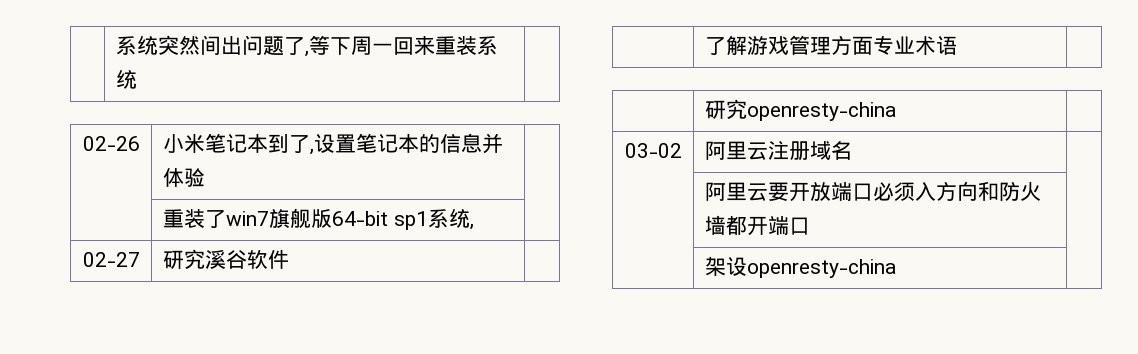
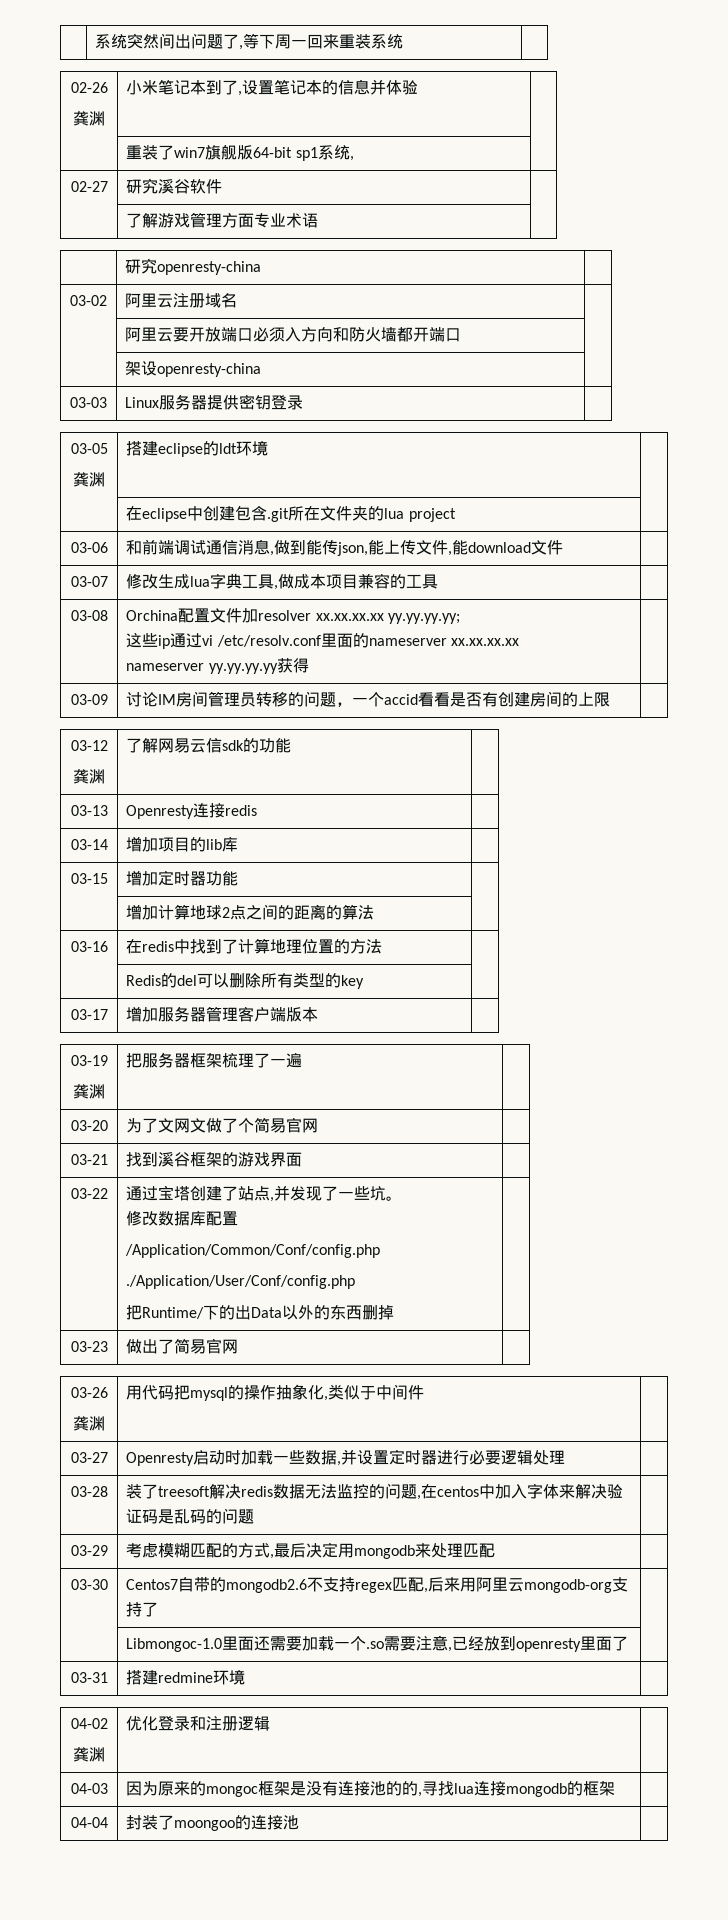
(140, 143) none -> [73,111,105,126] // 龚渊
(896, 268) none -> [70,397,107,408] [125,394,304,410] [70,443,108,454] [73,472,105,487] [126,440,269,457] [126,505,456,522] [70,542,108,553] [126,539,564,556] [70,576,108,587] [126,573,439,590] [70,610,108,621] [126,608,461,624] [126,633,520,649] [126,658,309,674] [70,694,108,705] [126,691,611,707] [70,740,108,751] [73,769,105,784] [126,738,292,753] [70,805,108,816] [126,803,258,819] [70,839,108,850] [126,836,239,852] [70,873,108,884] [126,870,239,886] [126,904,375,920] [70,941,108,952] [126,938,383,954] [126,972,365,989] [70,1009,108,1020] [126,1006,319,1022] [70,1055,108,1066] [73,1084,105,1099] [126,1052,303,1068] [70,1120,108,1131] [126,1117,319,1133] [70,1154,108,1165] [126,1152,303,1167] [70,1188,108,1199] [126,1185,403,1202] [126,1210,239,1226] [125,1244,381,1258] [126,1275,356,1289] [126,1305,395,1320] [70,1341,108,1352] [126,1338,239,1354] [70,1387,108,1398] [73,1416,105,1431] [126,1384,425,1401] [70,1452,108,1463] [126,1449,566,1466] [70,1486,108,1497] [126,1483,624,1500] [126,1508,255,1524] [70,1545,108,1556] [126,1542,496,1559] [70,1579,108,1590] [126,1577,629,1593] [126,1602,159,1617] [126,1635,629,1652] [70,1672,108,1683] [126,1669,246,1685] [70,1718,108,1729] [73,1747,105,1762] [126,1716,271,1731] [70,1783,108,1794] [126,1781,616,1797] [70,1817,108,1828] [126,1815,300,1831] // 03-03 | Linux服务器提供密钥登录 | // 03-05 // 龚渊 | 搭建eclipse的ldt环境 | // | 在eclipse中创建包含.git所在文件夹的lua project | // 03-06 | 和前端调试通信消息,做到能传json,能上传文件,能download文件 | // 03-07 | 修改生成lua字典工具,做成本项目兼容的工具 | // 03-08 | Orchina配置文件加resolver xx.xx.xx.xx yy.yy.yy.yy; // 这些ip通过vi /etc/resolv.conf里面的nameserver xx.xx.xx.xx // nameserver yy.yy.yy.yy获得 | // 03-09 | 讨论IM房间管理员转移的问题，一个accid看看是否有创建房间的上限 | // 03-12 // 龚渊 | 了解网易云信sdk的功能 | // 03-13 | Openresty连接redis | // 03-14 | 增加项目的lib库 | // 03-15 | 增加定时器功能 | // | 增加计算地球2点之间的距离的算法 | // 03-16 | 在redis中找到了计算地理位置的方法 | // | Redis的del可以删除所有类型的key | // 03-17 | 增加服务器管理客户端版本 | // 03-19 // 龚渊 | 把服务器框架梳理了一遍 | // 03-20 | 为了文网文做了个简易官网 | // 03-21 | 找到溪谷框架的游戏界面 | // 03-22 | 通过宝塔创建了站点,并发现了一些坑。 // 修改数据库配置 // /Application/Common/Conf/config.php // ./Application/User/Conf/config.php // 把Runtime/下的出Data以外的东西删掉 | // 03-23 | 做出了简易官网 | // 03-26 // 龚渊 | 用代码把mysql的操作抽象化,类似于中间件 | // 03-27 | Openresty启动时加载一些数据,并设置定时器进行必要逻辑处理 | // 03-28 | 装了treesoft解决redis数据无法监控的问题,在centos中加入字体来解决验证码是乱码的问题 | // 03-29 | 考虑模糊匹配的方式,最后决定用mongodb来处理匹配 | // 03-30 | Centos7自带的mongodb2.6不支持regex匹配,后来用阿里云mongodb-org支持了 | // | Libmongoc-1.0里面还需要加载一个.so需要注意,已经放到openresty里面了 | // 03-31 | 搭建redmine环境 | // 04-02 // 龚渊 | 优化登录和注册逻辑 | // 04-03 | 因为原来的mongoc框架是没有连接池的的,寻找lua连接mongodb的框架 | // 04-04 | 封装了moongoo的连接池 |

